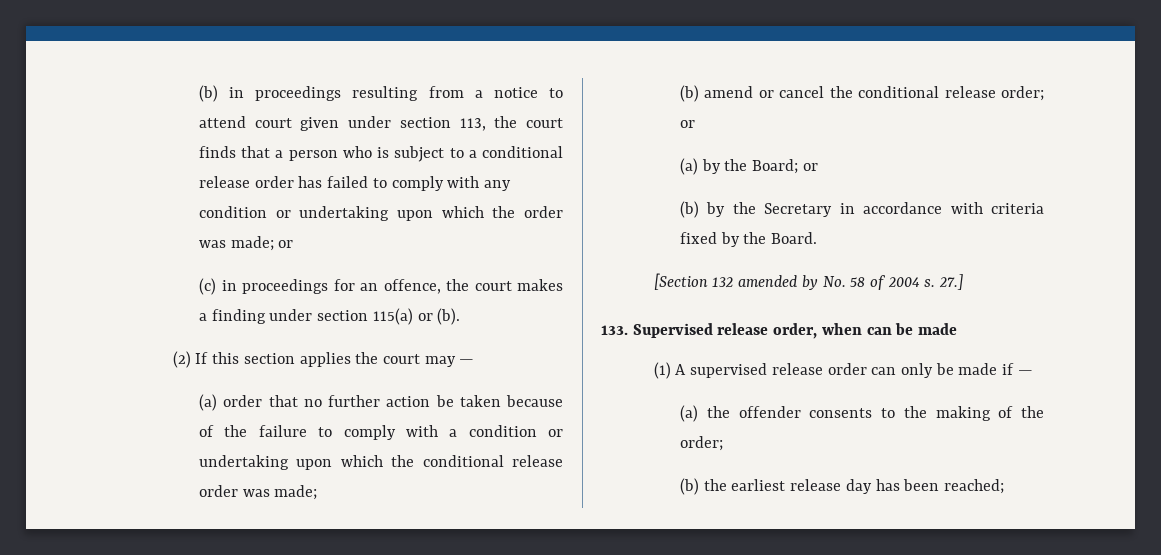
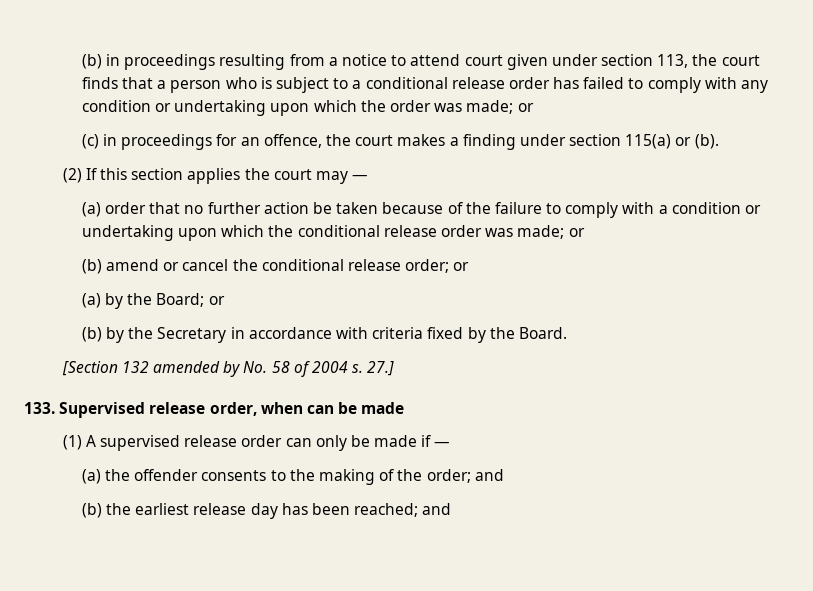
(318, 492) none -> [568,228,585,237] or
(723, 443) none -> [474,469,504,481] and
(1005, 486) none -> [422,503,452,515] and

